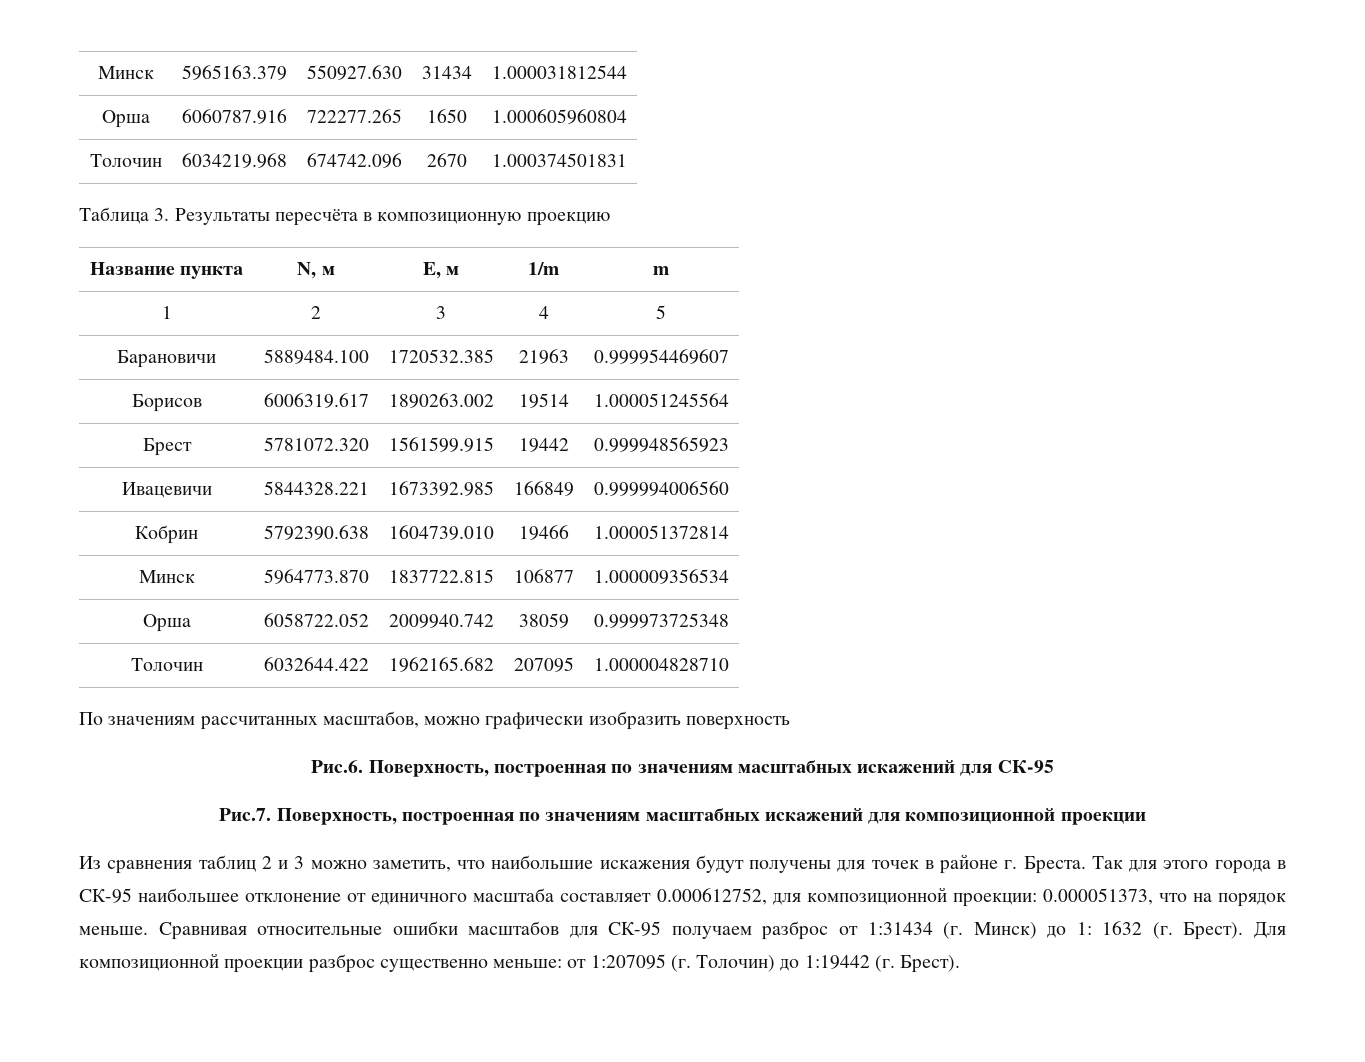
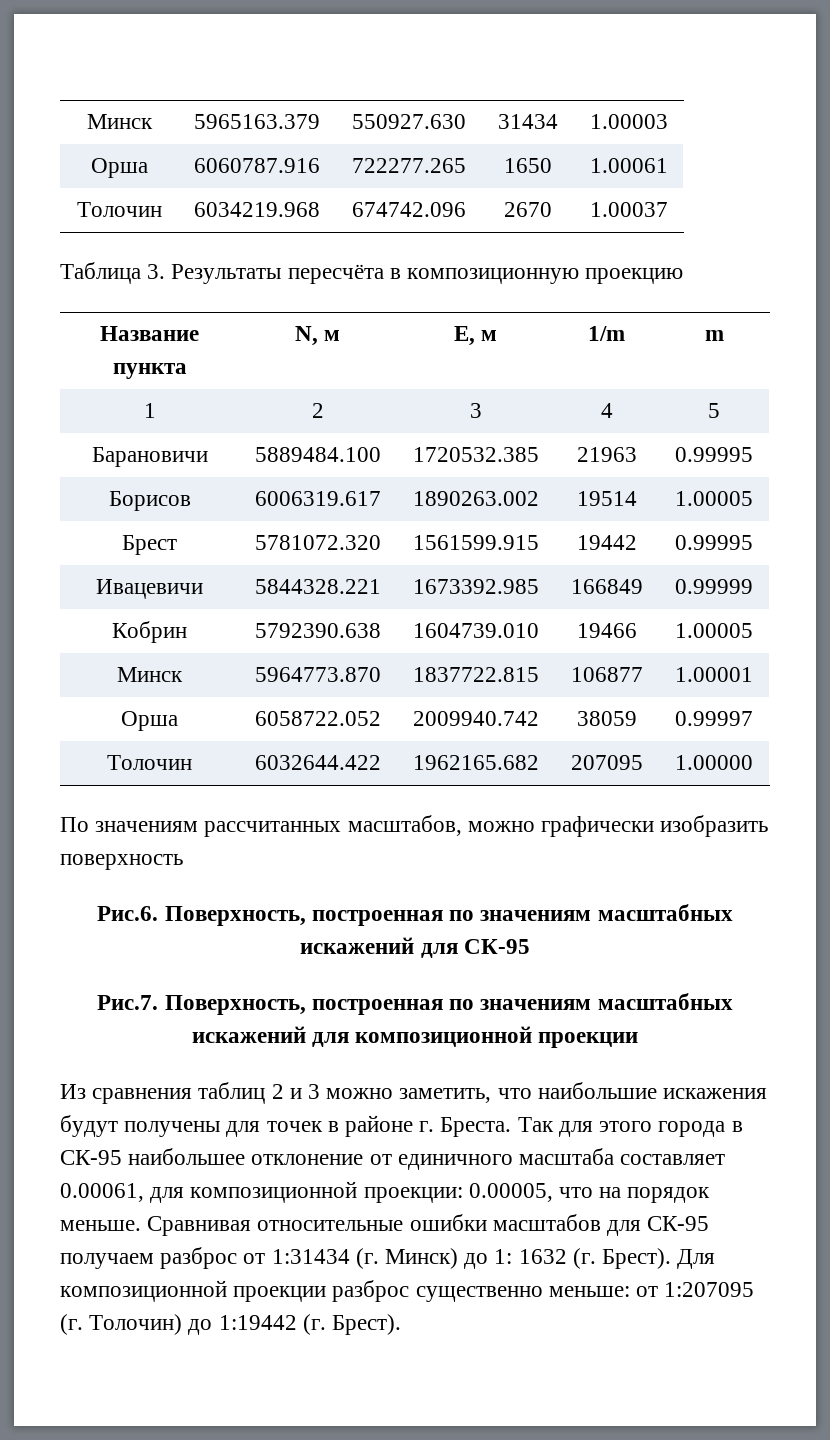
[491,65,627,79] 1.000031812544 -> [589,114,668,129] 1.00003
[491,109,627,124] 1.000605960804 -> [589,158,668,173] 1.00061
[491,153,627,167] 1.000374501831 -> [589,202,668,217] 1.00037
[593,349,729,364] 0.999954469607 -> [675,447,753,462] 0.99995
[593,393,729,407] 1.000051245564 -> [675,491,753,506] 1.00005
[593,437,729,452] 0.999948565923 -> [675,535,753,550] 0.99995
[593,481,729,496] 0.999994006560 -> [675,579,753,594] 0.99999
[593,525,729,539] 1.000051372814 -> [675,623,753,638] 1.00005
[593,569,729,584] 1.000009356534 -> [675,667,753,682] 1.00001
[593,613,729,628] 0.999973725348 -> [675,711,753,726] 0.99997
[593,658,729,671] 1.000004828710 -> [675,755,753,770] 1.00000
[656,888,767,905] 0.000612752, -> [60,1183,144,1202] 0.00061,
[1042,888,1153,905] 0.000051373, -> [468,1183,553,1202] 0.00005,

